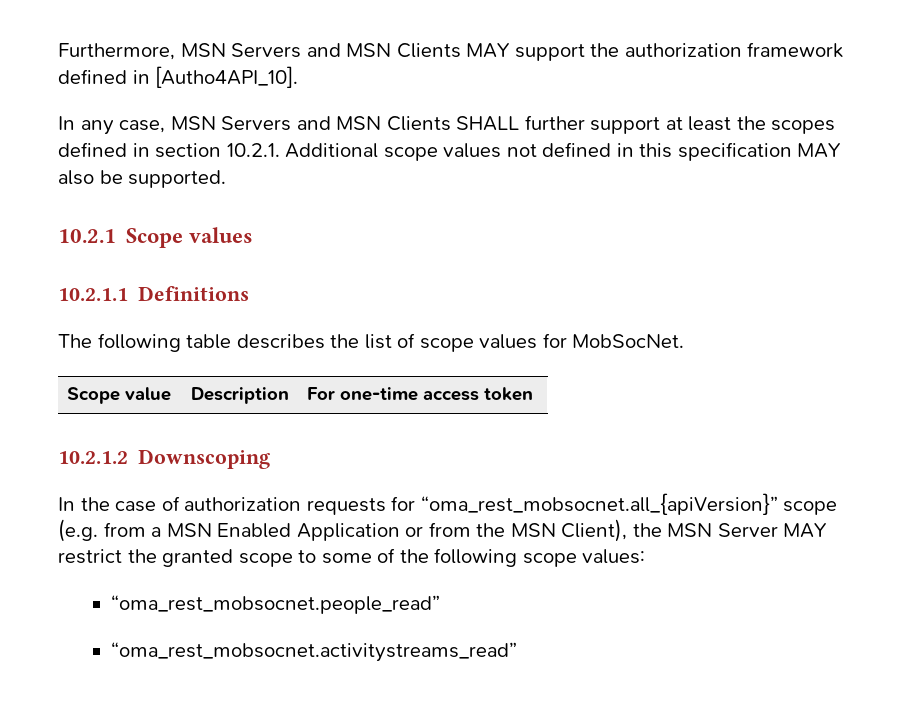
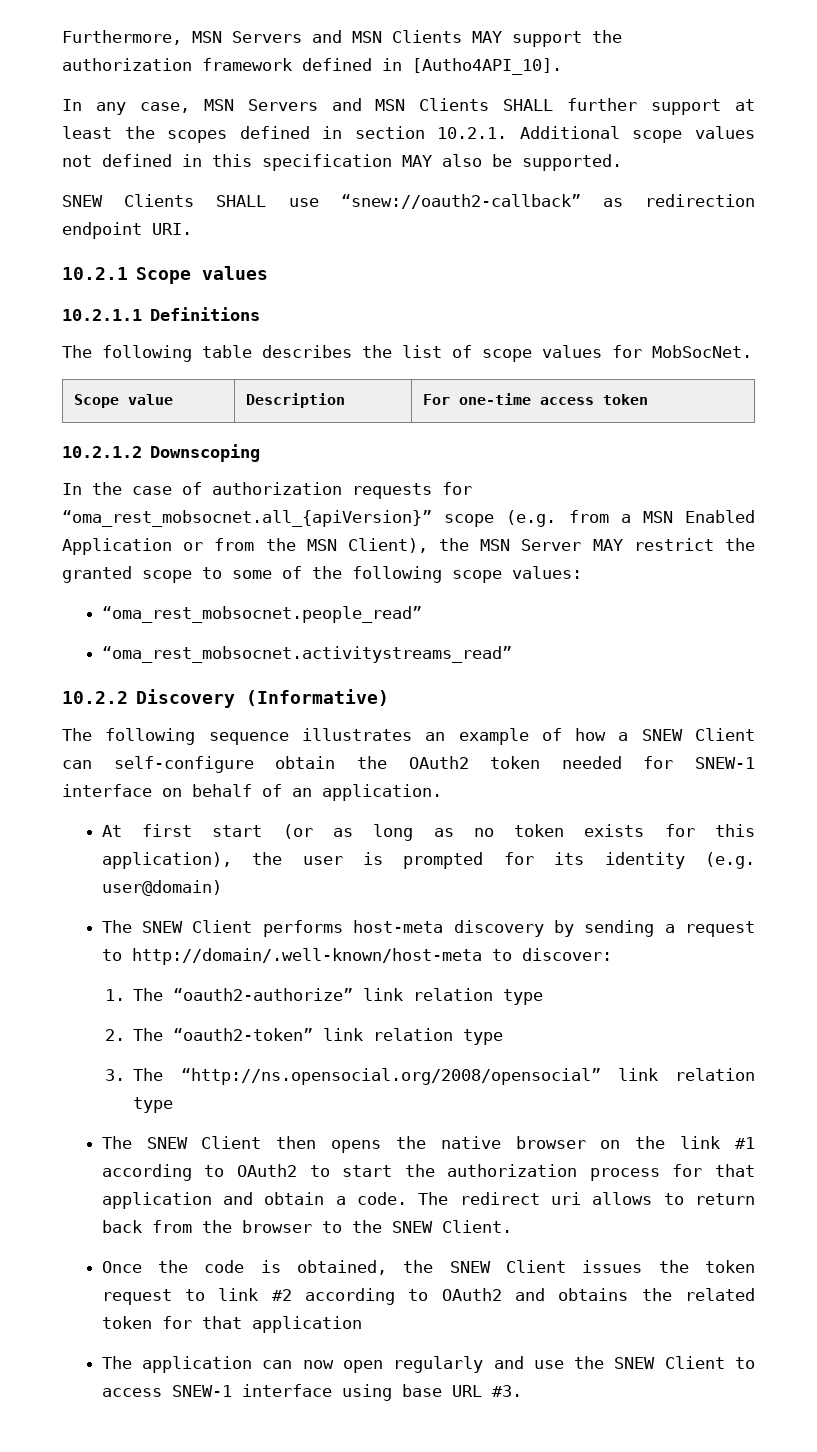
(227, 179) none -> [62,194,755,209] [62,222,192,239] // SNEW Clients SHALL use “snew://oauth2-callback” as redirection endpoint URI.
(518, 652) none -> [62,689,390,708] [62,728,755,745] [62,756,755,773] [62,784,442,801] [101,824,755,841] [101,852,756,869] [101,880,222,896] [101,920,756,937] [101,948,612,965] [105,988,544,1005] [105,1028,504,1045] [105,1068,755,1085] [133,1097,174,1113] [101,1136,755,1153] [101,1164,755,1181] [101,1192,756,1209] [101,1220,512,1233] [101,1260,756,1275] [101,1288,756,1305] [101,1316,362,1333] [101,1356,756,1373] [101,1384,522,1401] // 10.2.2 Discovery (Informative) // The following sequence illustrates an example of how a SNEW Client can self-configure obtain the OAuth2 token needed for SNEW-1 interface on behalf of an application. // At first start (or as long as no token exists for this application), the user is prompted for its identity (e.g. user@domain) // The SNEW Client performs host-meta discovery by sending a request to http://domain/.well-known/host-meta to discover: // 1. The “oauth2-authorize” link relation type // 2. The “oauth2-token” link relation type // 3. The “http://ns.opensocial.org/2008/opensocial” link relation type // The SNEW Client then opens the native browser on the link #1 according to OAuth2 to start the authorization process for that application and obtain a code. The redirect uri allows to return back from the browser to the SNEW Client. // Once the code is obtained, the SNEW Client issues the token request to link #2 according to OAuth2 and obtains the related token for that application // The application can now open regularly and use the SNEW Client to access SNEW-1 interface using base URL #3.

